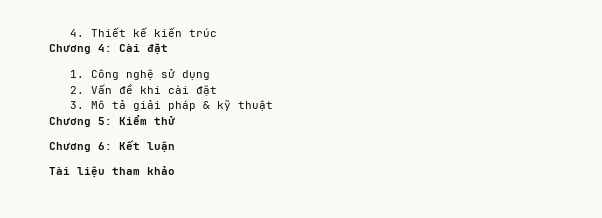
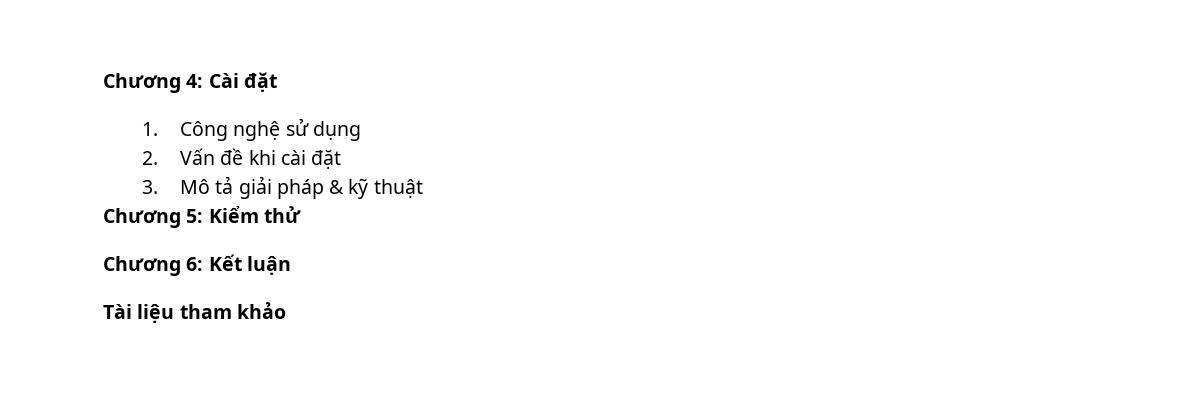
[70,27,218,37] 4. Thiết kế kiến trúc // -> (103, 83) none

